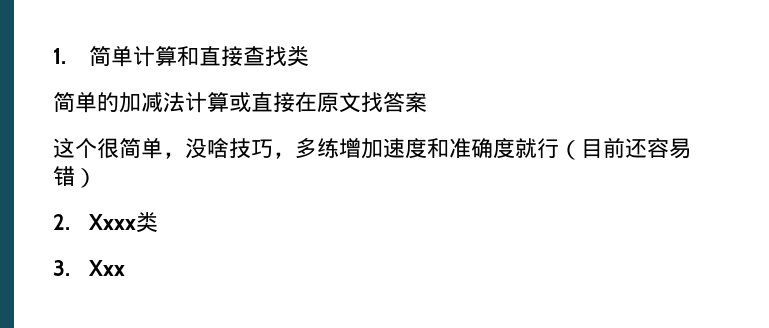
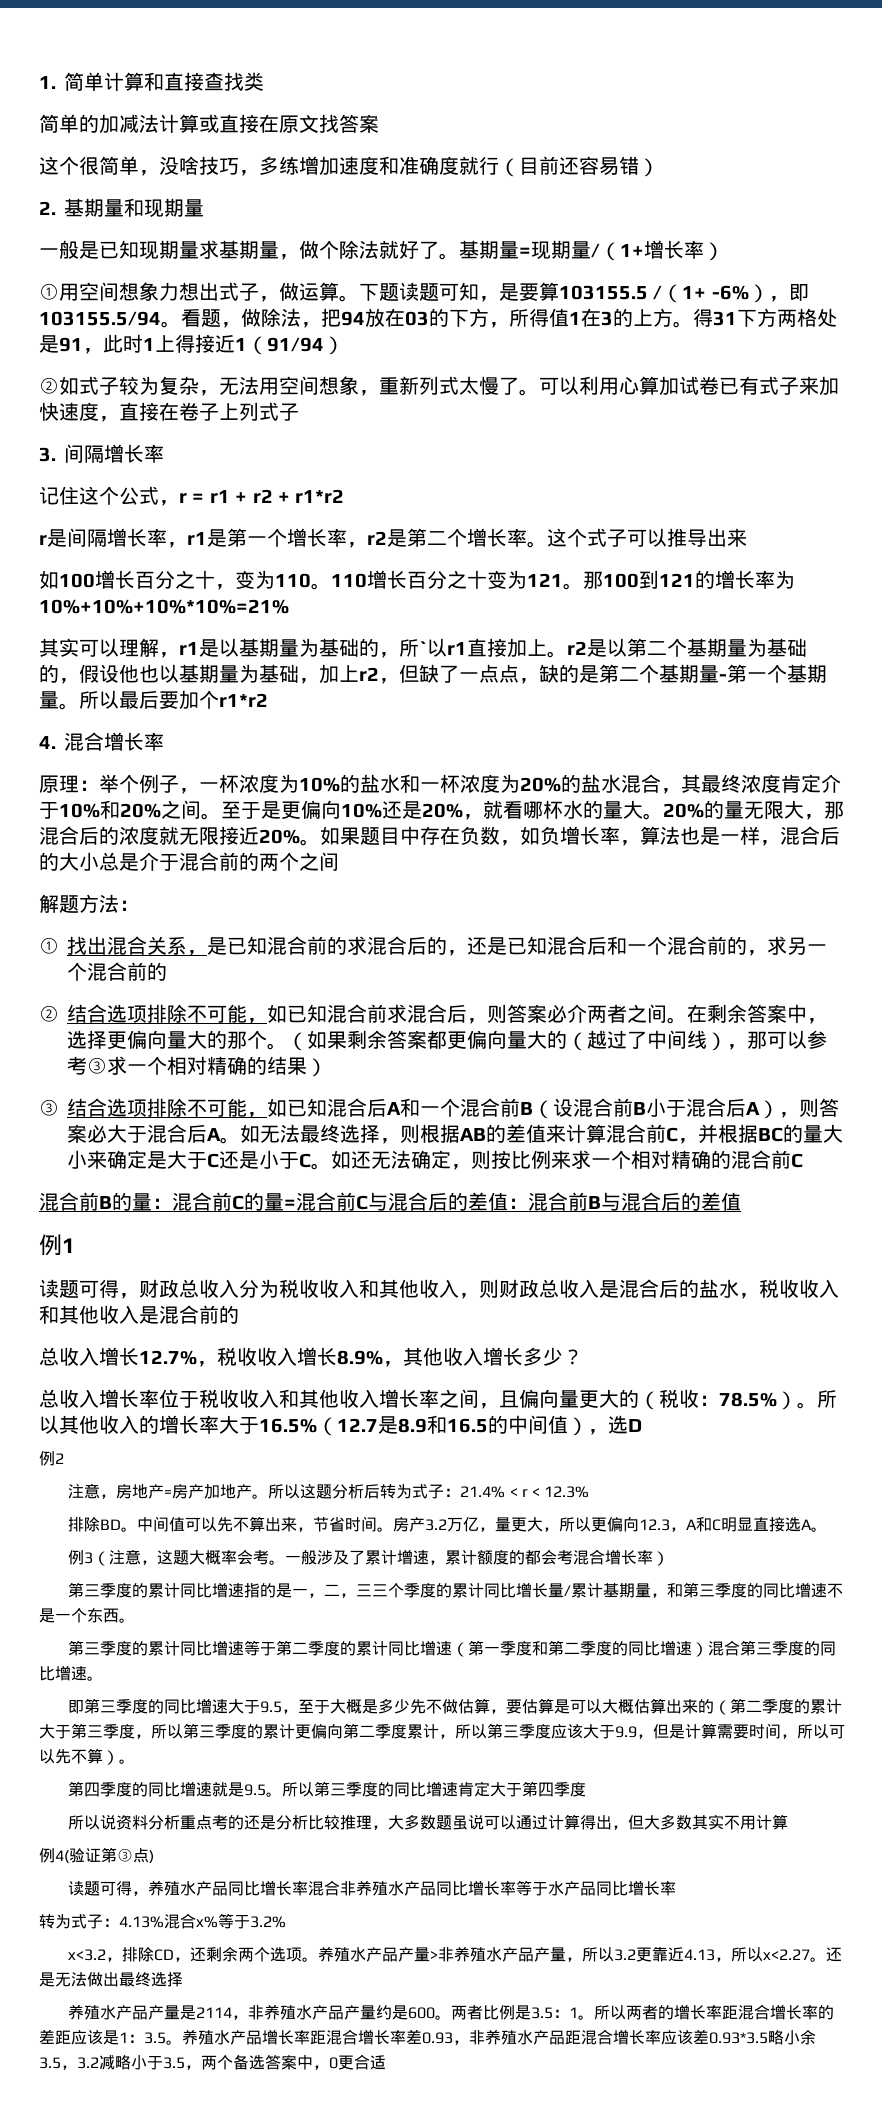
[87,212,158,232] [53,260,125,276] Xxxx类 // 3. Xxx -> [64,198,204,218] [39,240,724,261] [39,282,809,303] [39,308,837,328] [39,334,344,355] [39,376,839,396] [39,402,299,422] [39,444,164,463] [39,486,345,506] [39,528,747,548] [39,570,795,590] [39,599,289,614] [39,638,807,658] [39,664,827,684] [39,690,268,710] [39,732,164,751] [39,774,841,794] [39,800,844,820] [39,826,840,846] [39,852,339,871] [39,894,139,913] [39,936,827,956] [67,962,167,981] [39,1004,827,1024] [67,1030,827,1051] [67,1056,327,1077] [39,1098,839,1119] [67,1124,843,1144] [67,1150,803,1170] [39,1192,741,1211] [39,1234,75,1256] [39,1279,839,1299] [39,1305,239,1324] [39,1347,583,1367] [39,1389,837,1410] [39,1415,642,1436] [39,1451,64,1466] [68,1483,590,1499] [68,1516,828,1532] [68,1549,670,1566] [68,1582,844,1598] [39,1608,135,1623] [68,1640,837,1657] [39,1665,103,1681] [68,1698,843,1715] [39,1723,845,1739] [39,1748,135,1765] [68,1781,587,1797] [68,1814,789,1830] [39,1847,154,1864] [68,1880,677,1896] [39,1913,286,1929] [68,1946,843,1962] [39,1972,183,1987] [68,2004,835,2020] [39,2029,816,2045] [39,2054,386,2070] 基期量和现期量 // 一般是已知现期量求基期量，做个除法就好了。基期量=现期量/（1+增长率） // ①用空间想象力想出式子，做运算。下题读题可知，是要算103155.5 /（1+ -6%），即103155.5/94。看题，做除法，把94放在03的下方，所得值1在3的上方。得31下方两格处是91，此时1上得接近1（91/94） // ②如式子较为复杂，无法用空间想象，重新列式太慢了。可以利用心算加试卷已有式子来加快速度，直接在卷子上列式子 // 3.间隔增长率 // 记住这个公式，r = r1 + r2 + r1*r2 // r是间隔增长率，r1是第一个增长率，r2是第二个增长率。这个式子可以推导出来 // 如100增长百分之十，变为110。110增长百分之十变为121。那100到121的增长率为10%+10%+10%*10%=21% // 其实可以理解，r1是以基期量为基础的，所`以r1直接加上。r2是以第二个基期量为基础的，假设他也以基期量为基础，加上r2，但缺了一点点，缺的是第二个基期量-第一个基期量。所以最后要加个r1*r2 // 4.混合增长率 // 原理：举个例子，一杯浓度为10%的盐水和一杯浓度为20%的盐水混合，其最终浓度肯定介于10%和20%之间。至于是更偏向10%还是20%，就看哪杯水的量大。20%的量无限大，那混合后的浓度就无限接近20%。如果题目中存在负数，如负增长率，算法也是一样，混合后的大小总是介于混合前的两个之间 // 解题方法： // ①找出混合关系，是已知混合前的求混合后的，还是已知混合后和一个混合前的，求另一个混合前的 // ②结合选项排除不可能，如已知混合前求混合后，则答案必介两者之间。在剩余答案中，选择更偏向量大的那个。（如果剩余答案都更偏向量大的（越过了中间线），那可以参考③求一个相对精确的结果） // ③结合选项排除不可能，如已知混合后A和一个混合前B（设混合前B小于混合后A），则答案必大于混合后A。如无法最终选择，则根据AB的差值来计算混合前C，并根据BC的量大小来确定是大于C还是小于C。如还无法确定，则按比例来求一个相对精确的混合前C // 混合前B的量：混合前C的量=混合前C与混合后的差值：混合前B与混合后的差值 // 例1 // 读题可得，财政总收入分为税收收入和其他收入，则财政总收入是混合后的盐水，税收收入和其他收入是混合前的 // 总收入增长12.7%，税收收入增长8.9%，其他收入增长多少？ // 总收入增长率位于税收收入和其他收入增长率之间，且偏向量更大的（税收：78.5%）。所以其他收入的增长率大于16.5%（12.7是8.9和16.5的中间值），选D // 例2 // 注意，房地产=房产加地产。所以这题分析后转为式子：21.4% < r < 12.3% // 排除BD。中间值可以先不算出来，节省时间。房产3.2万亿，量更大，所以更偏向12.3，A和C明显直接选A。 // 例3（注意，这题大概率会考。一般涉及了累计增速，累计额度的都会考混合增长率） // 第三季度的累计同比增速指的是一，二，三三个季度的累计同比增长量/累计基期量，和第三季度的同比增速不是一个东西。 // 第三季度的累计同比增速等于第二季度的累计同比增速（第一季度和第二季度的同比增速）混合第三季度的同比增速。 // 即第三季度的同比增速大于9.5，至于大概是多少先不做估算，要估算是可以大概估算出来的（第二季度的累计大于第三季度，所以第三季度的累计更偏向第二季度累计，所以第三季度应该大于9.9，但是计算需要时间，所以可以先不算）。 // 第四季度的同比增速就是9.5。所以第三季度的同比增速肯定大于第四季度 // 所以说资料分析重点考的还是分析比较推理，大多数题虽说可以通过计算得出，但大多数其实不用计算 // 例4(验证第③点) // 读题可得，养殖水产品同比增长率混合非养殖水产品同比增长率等于水产品同比增长率 // 转为式子：4.13%混合x%等于3.2% // x<3.2，排除CD，还剩余两个选项。养殖水产品产量>非养殖水产品产量，所以3.2更靠近4.13，所以x<2.27。还是无法做出最终选择 // 养殖水产品产量是2114，非养殖水产品产量约是600。两者比例是3.5：1。所以两者的增长率距混合增长率的差距应该是1：3.5。养殖水产品增长率距混合增长率差0.93，非养殖水产品距混合增长率应该差0.93*3.5略小余3.5，3.2减略小于3.5，两个备选答案中，0更合适

